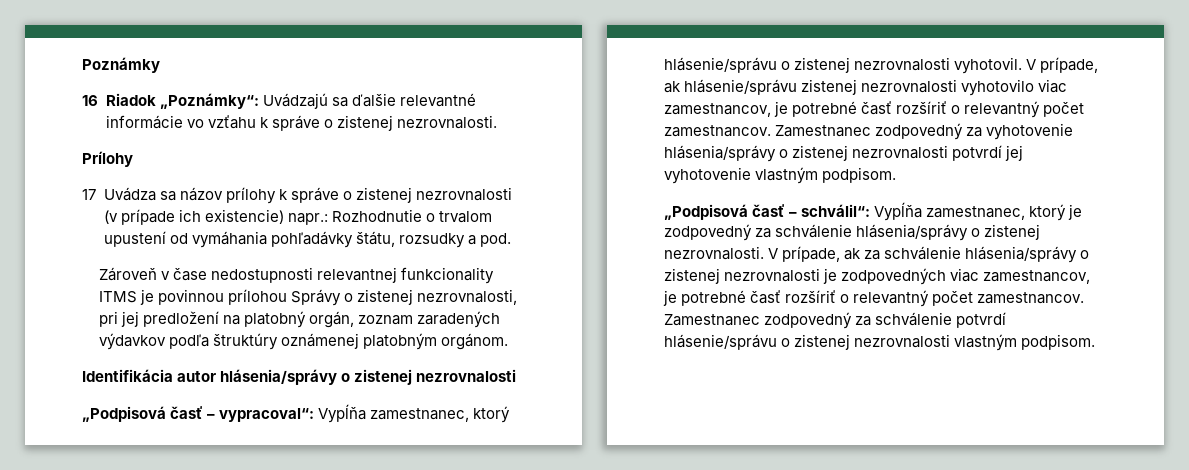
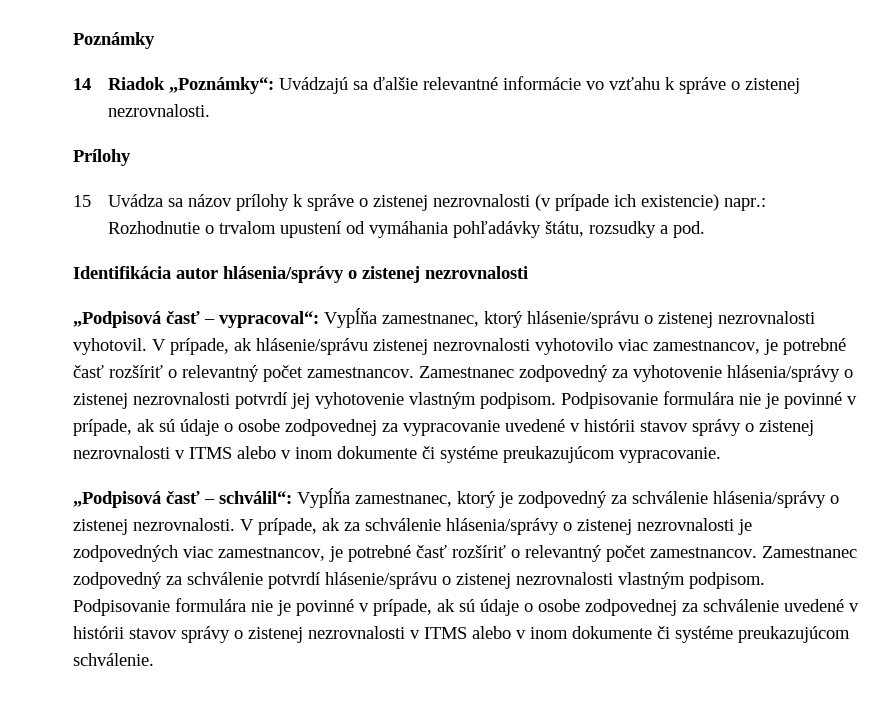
[82,95,98,106] 16 -> [73,78,91,90] 14
[82,189,96,200] 17 -> [73,195,91,207] 15
[98,267,495,284] [98,289,518,306] [98,311,501,328] [98,333,509,350] // Zároveň v čase nedostupnosti relevantnej funkcionality ITMS je povinnou prílohou Správy o zistenej nezrovnalosti, pri jej predložení na platobný orgán, zoznam zaradených výdavkov podľa štruktúry oznámenej platobným orgánom. -> (706, 229) none
(897, 175) none -> [561,391,857,409] [73,419,814,436] [73,446,721,463] Podpisovanie formulára nie je povinné v prípade, ak sú údaje o osobe zodpovednej za vypracovanie uvedené v histórii stavov správy o zistenej nezrovnalosti v ITMS alebo v inom dokumente či systéme preukazujúcom vypracovanie.
(1096, 342) none -> [73,598,859,616] [73,626,850,643] [73,653,154,666] Podpisovanie formulára nie je povinné v prípade, ak sú údaje o osobe zodpovednej za schválenie uvedené v histórii stavov správy o zistenej nezrovnalosti v ITMS alebo v inom dokumente či systéme preukazujúcom schválenie.

